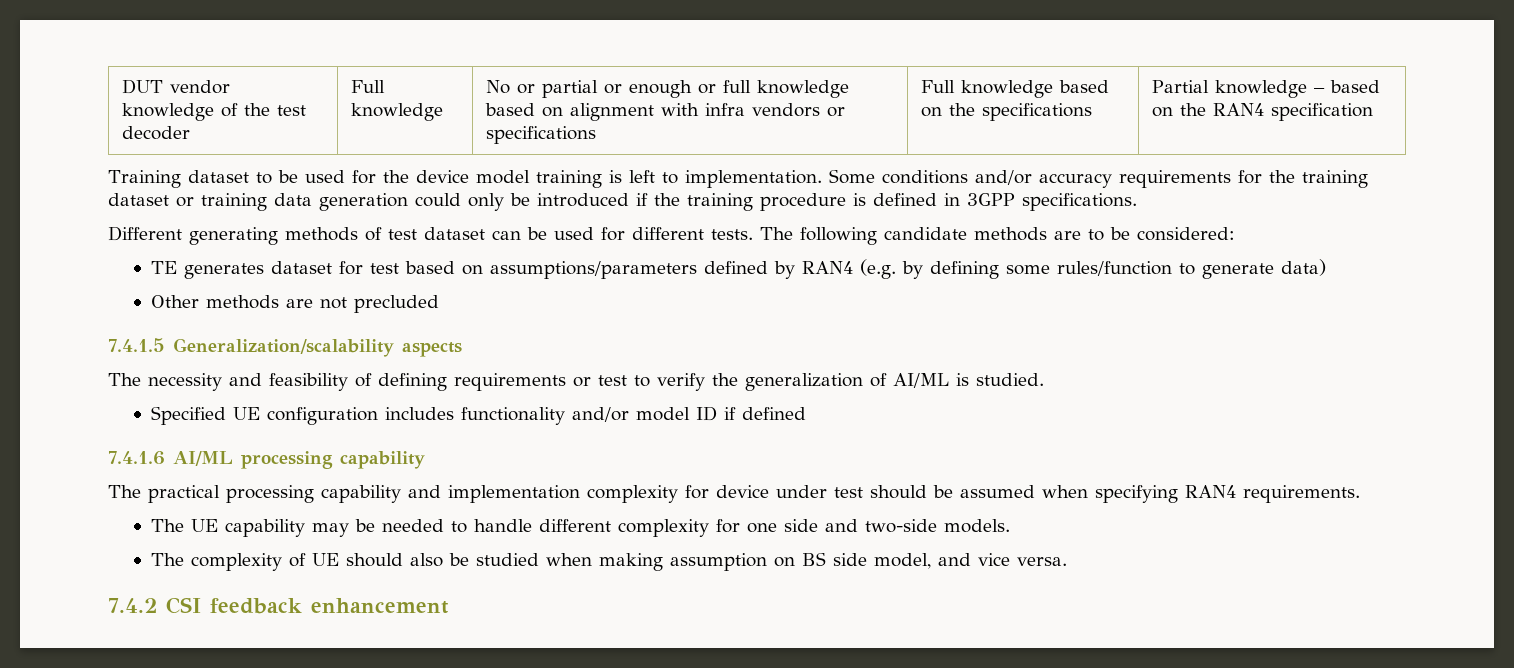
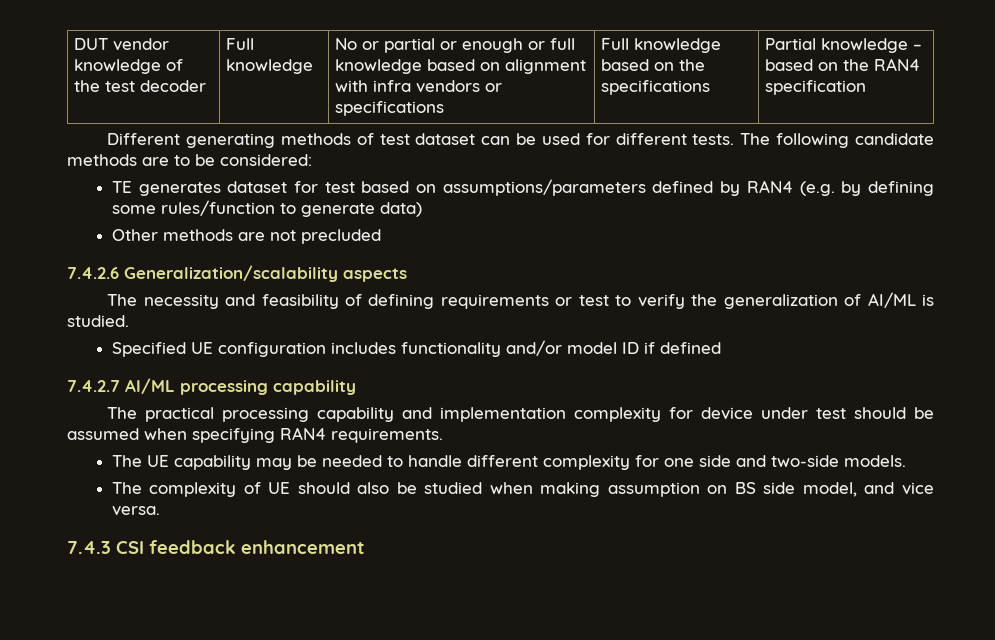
[108,169,1368,188] [108,193,1137,211] // Training dataset to be used for the device model training is left to implementation. Some conditions and/or accuracy requirements for the training dataset or training data generation could only be introduced if the training procedure is defined in 3GPP specifications. -> (867, 87) none
[108,338,165,352] 7.4.1.5 -> [67,267,119,279] 7.4.2.6
[108,451,165,465] 7.4.1.6 -> [67,380,120,392] 7.4.2.7
[108,598,157,613] 7.4.2 -> [67,541,111,554] 7.4.3

